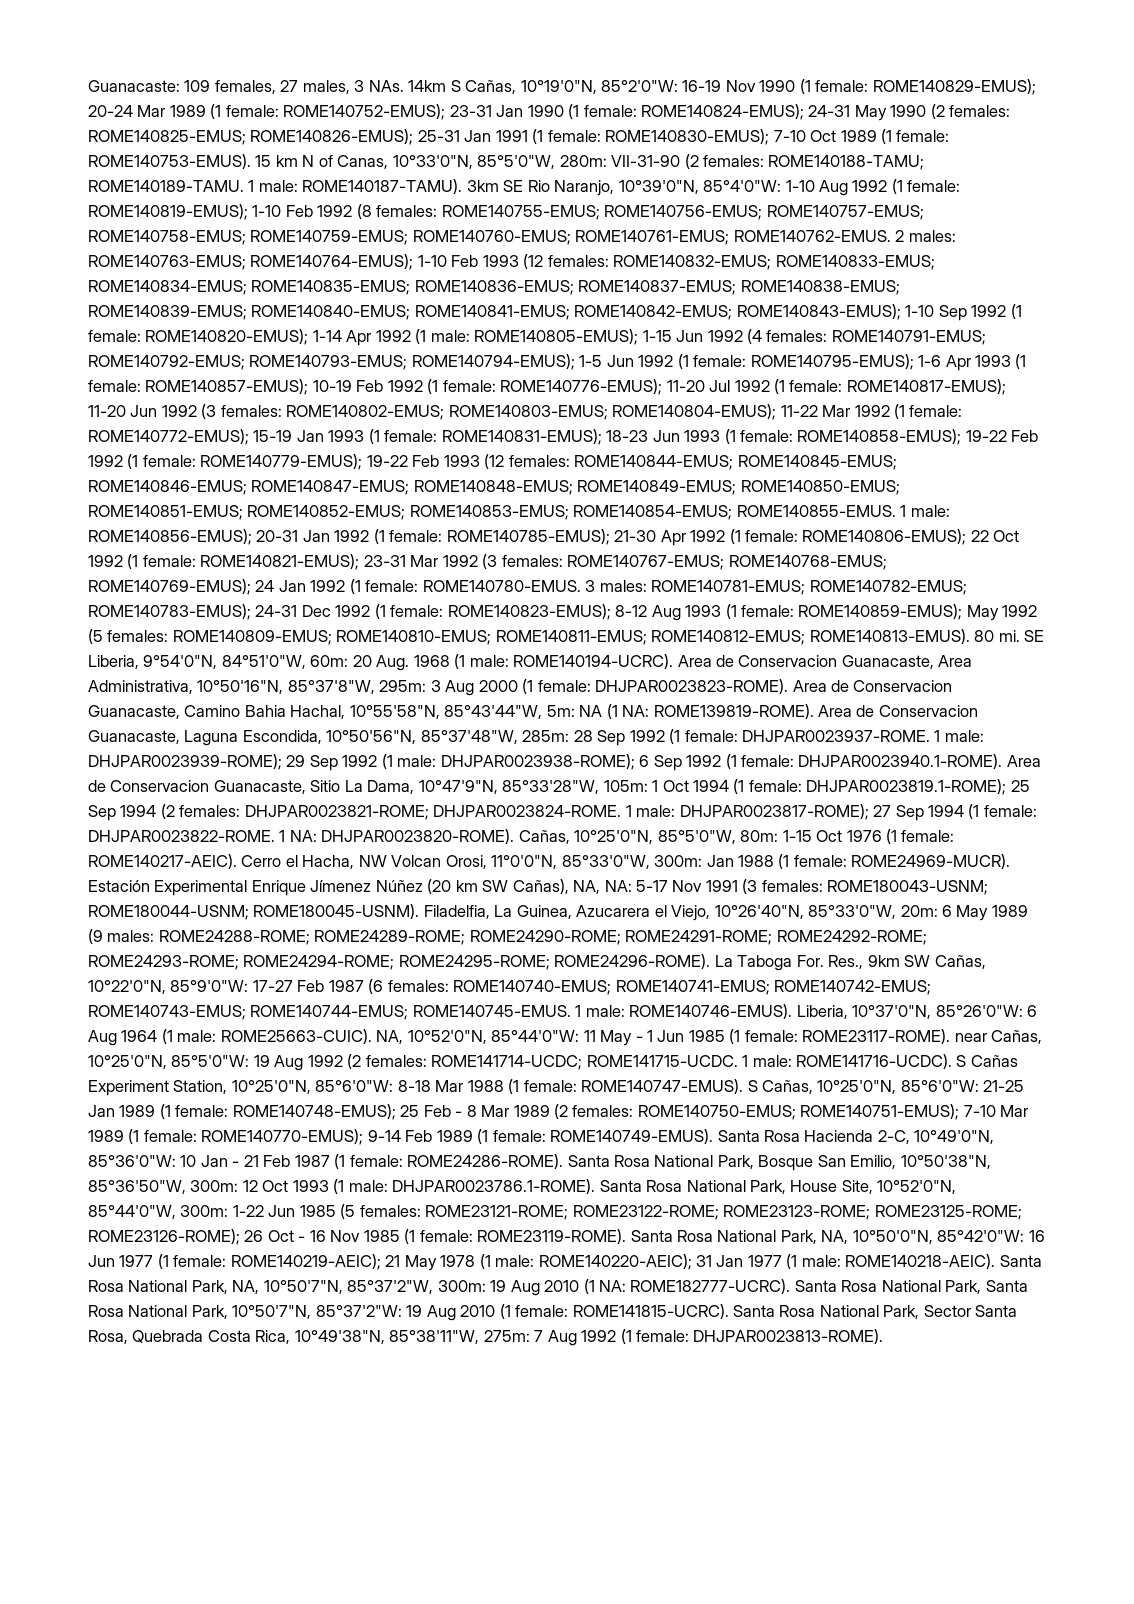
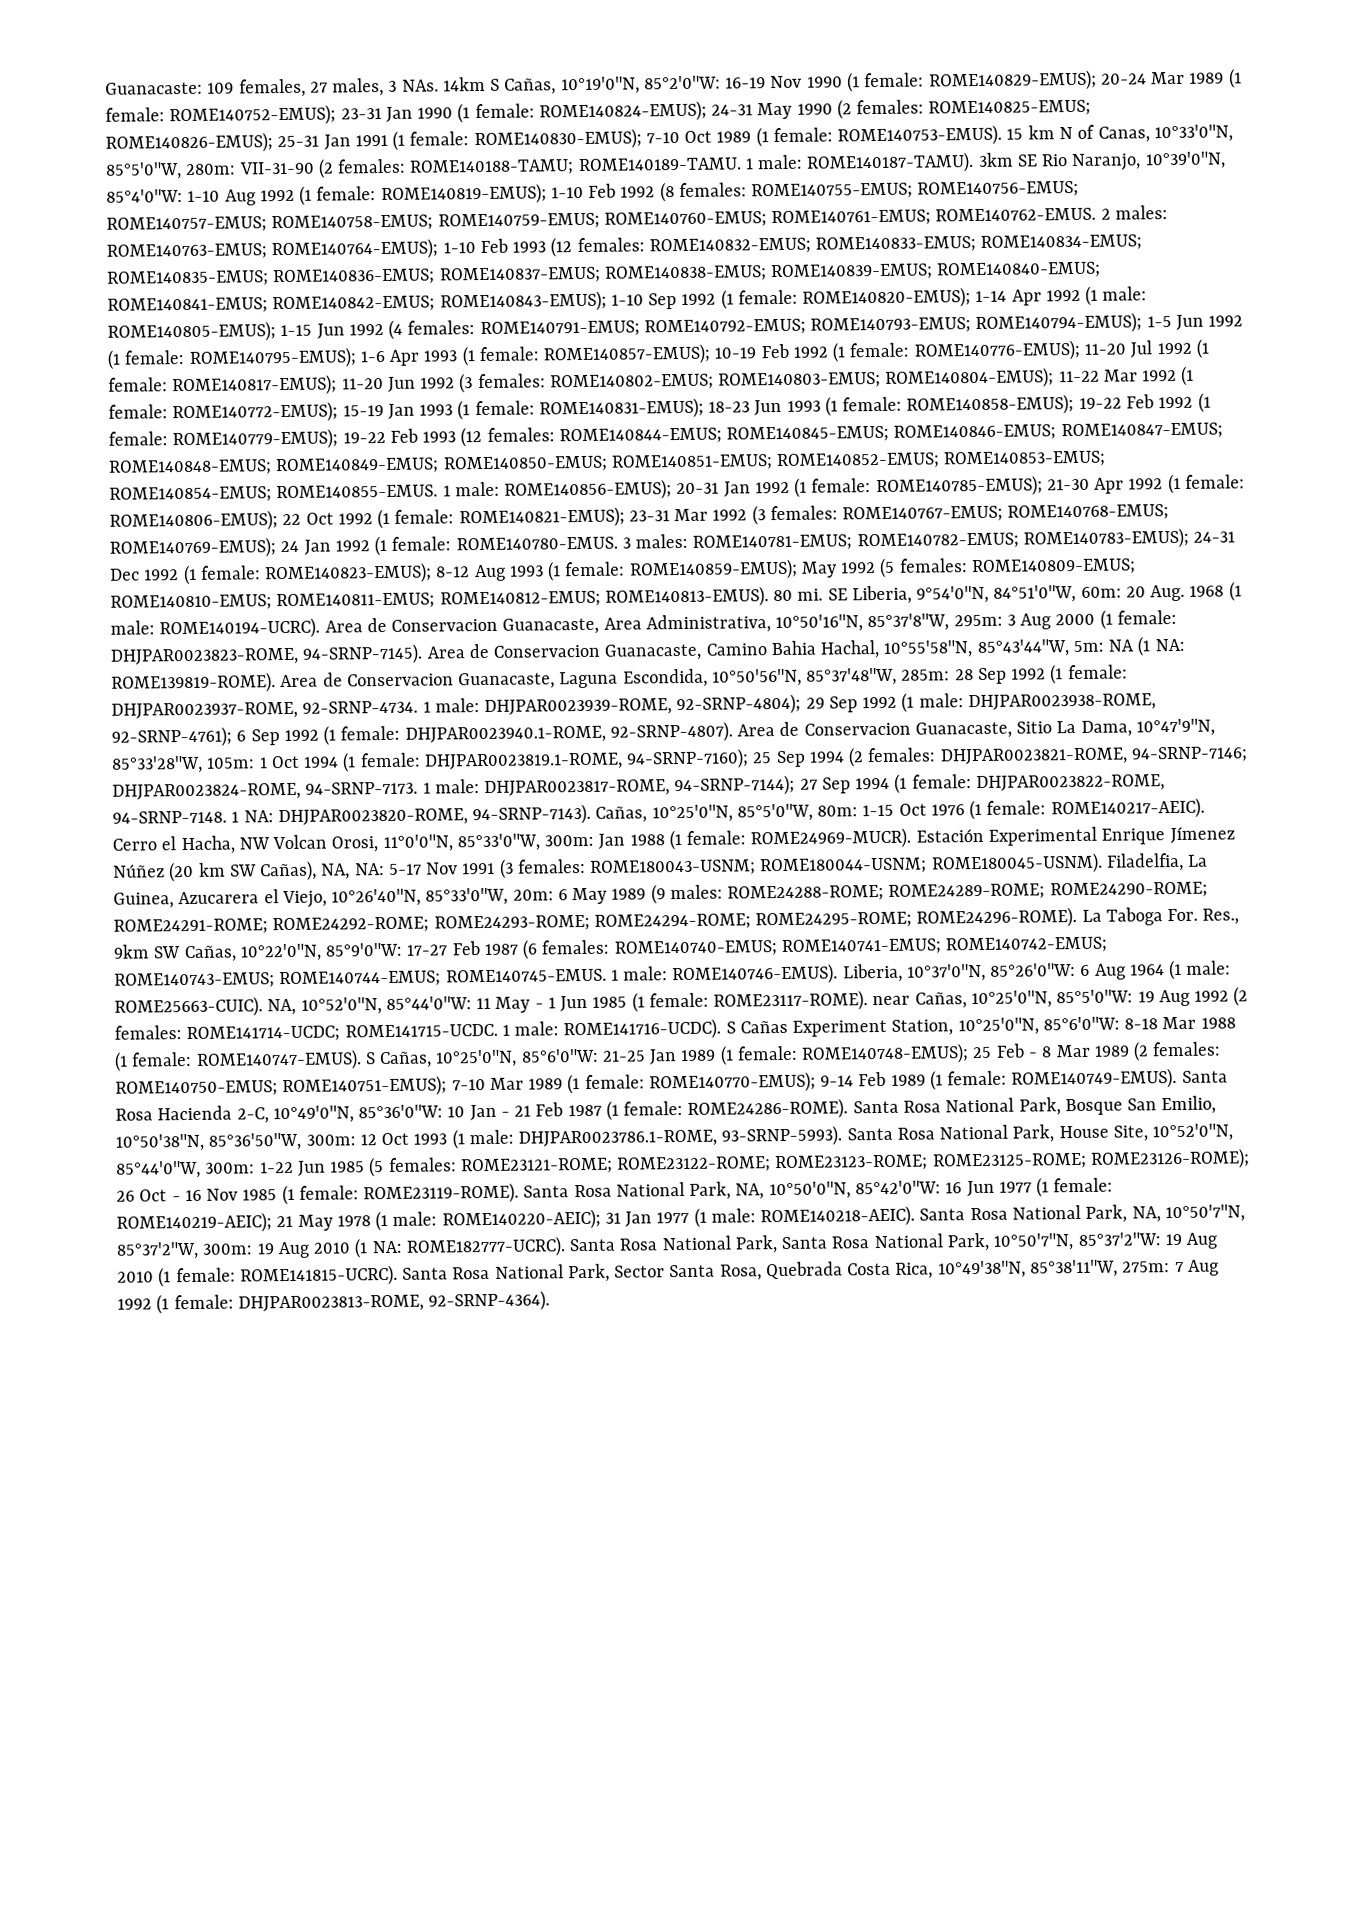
[595,679,789,694] DHJPAR0023823-ROME). -> [110,643,424,666] DHJPAR0023823-ROME, 94-SRNP-7145).
[742,730,984,742] [88,754,282,770] DHJPAR0023937-ROME. 1 male: DHJPAR0023939-ROME); -> [111,693,802,720] DHJPAR0023937-ROME, 92-SRNP-4734. 1 male: DHJPAR0023939-ROME, 92-SRNP-4804);
[440,754,635,770] DHJPAR0023938-ROME); -> [967,693,1156,712] [111,726,232,748] DHJPAR0023938-ROME, 92-SRNP-4761);
[798,754,1003,769] DHJPAR0023940.1-ROME). -> [404,721,733,744] DHJPAR0023940.1-ROME, 92-SRNP-4807).
[806,779,1007,795] DHJPAR0023819.1-ROME); -> [423,748,750,771] DHJPAR0023819.1-ROME, 94-SRNP-7160);
[244,804,869,820] DHJPAR0023821-ROME; DHJPAR0023824-ROME. 1 male: DHJPAR0023817-ROME); -> [939,746,1248,766] [112,774,796,801] DHJPAR0023821-ROME, 94-SRNP-7146; DHJPAR0023824-ROME, 94-SRNP-7173. 1 male: DHJPAR0023817-ROME, 94-SRNP-7144);
[88,829,515,844] DHJPAR0023822-ROME. 1 NA: DHJPAR0023820-ROME). -> [975,774,1165,793] [112,803,592,827] DHJPAR0023822-ROME, 94-SRNP-7148. 1 NA: DHJPAR0023820-ROME, 94-SRNP-7143).
[392,1179,596,1194] DHJPAR0023786.1-ROME). -> [518,1125,843,1148] DHJPAR0023786.1-ROME, 93-SRNP-5993).
[693,1329,884,1344] DHJPAR0023813-ROME). -> [237,1290,551,1313] DHJPAR0023813-ROME, 92-SRNP-4364).

